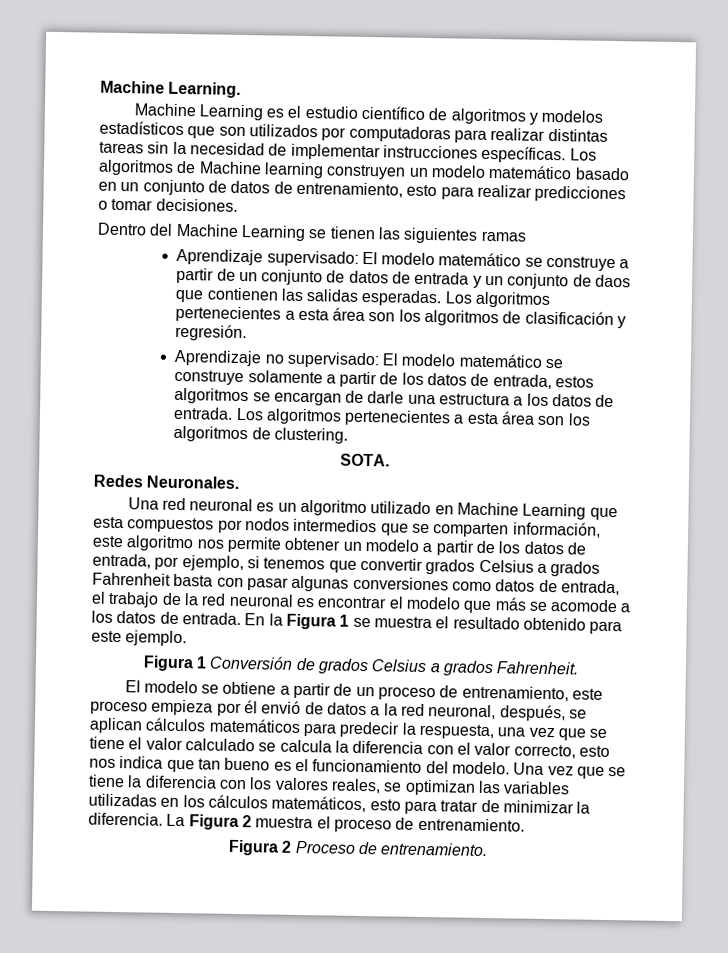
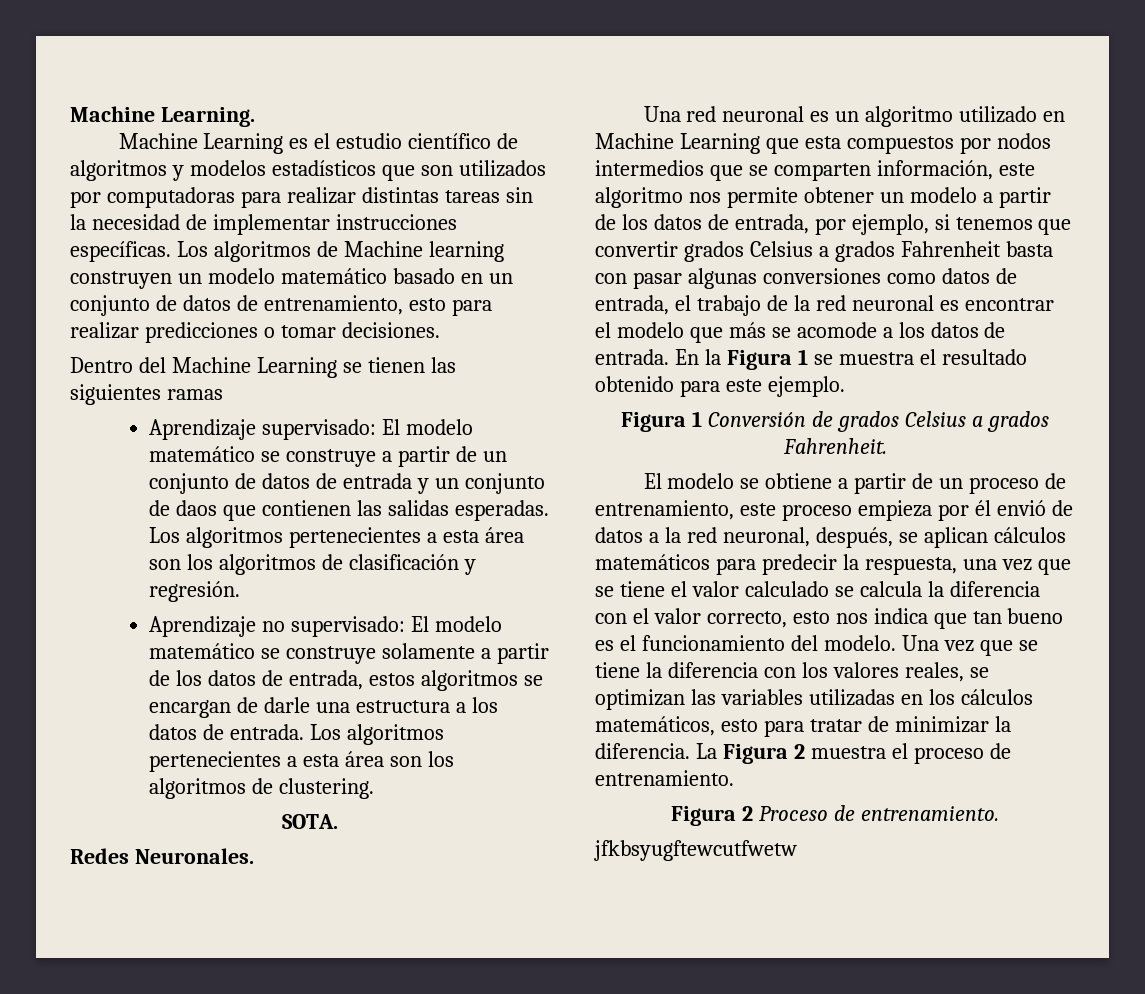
(489, 849) none -> [594,840,797,861] // jfkbsyugftewcutfwetw

